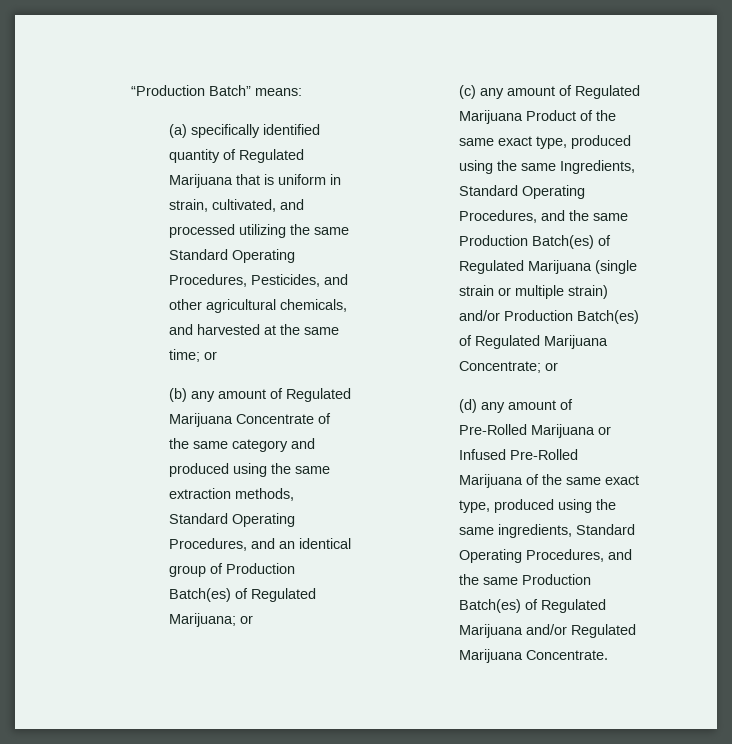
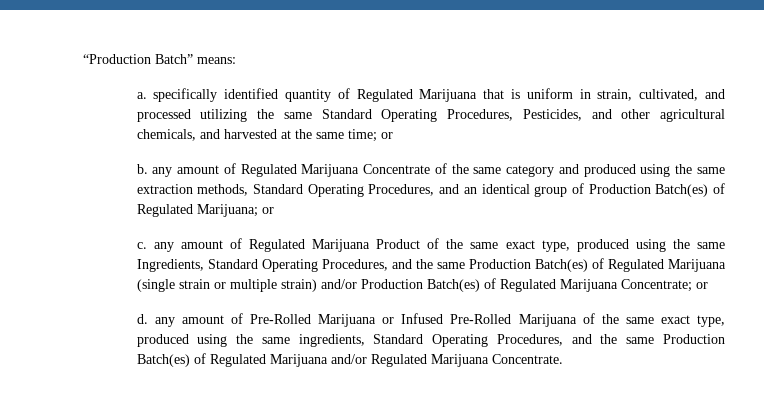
[169,124,187,138] (a) -> [136,92,147,99] a.
[169,388,187,402] (b) -> [136,164,148,174] b.
[459,85,476,99] (c) -> [136,242,147,249] c.
[459,399,477,413] (d) -> [136,314,148,324] d.

